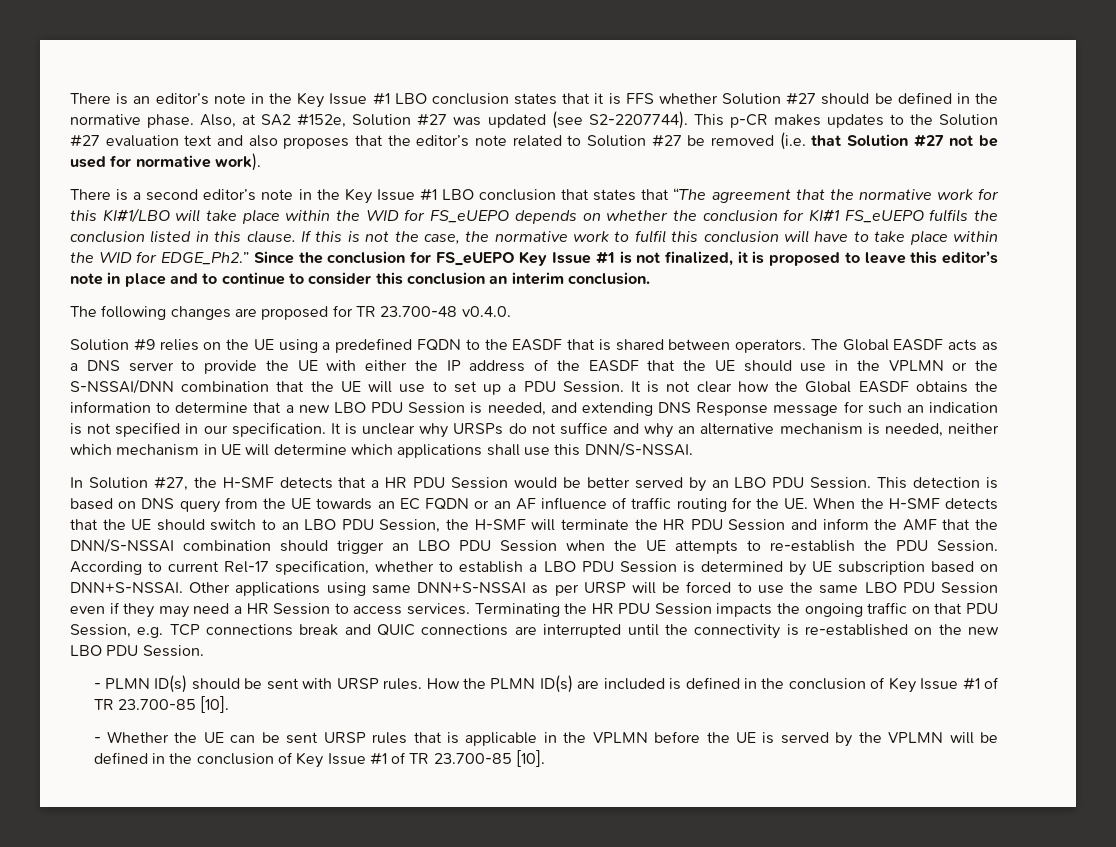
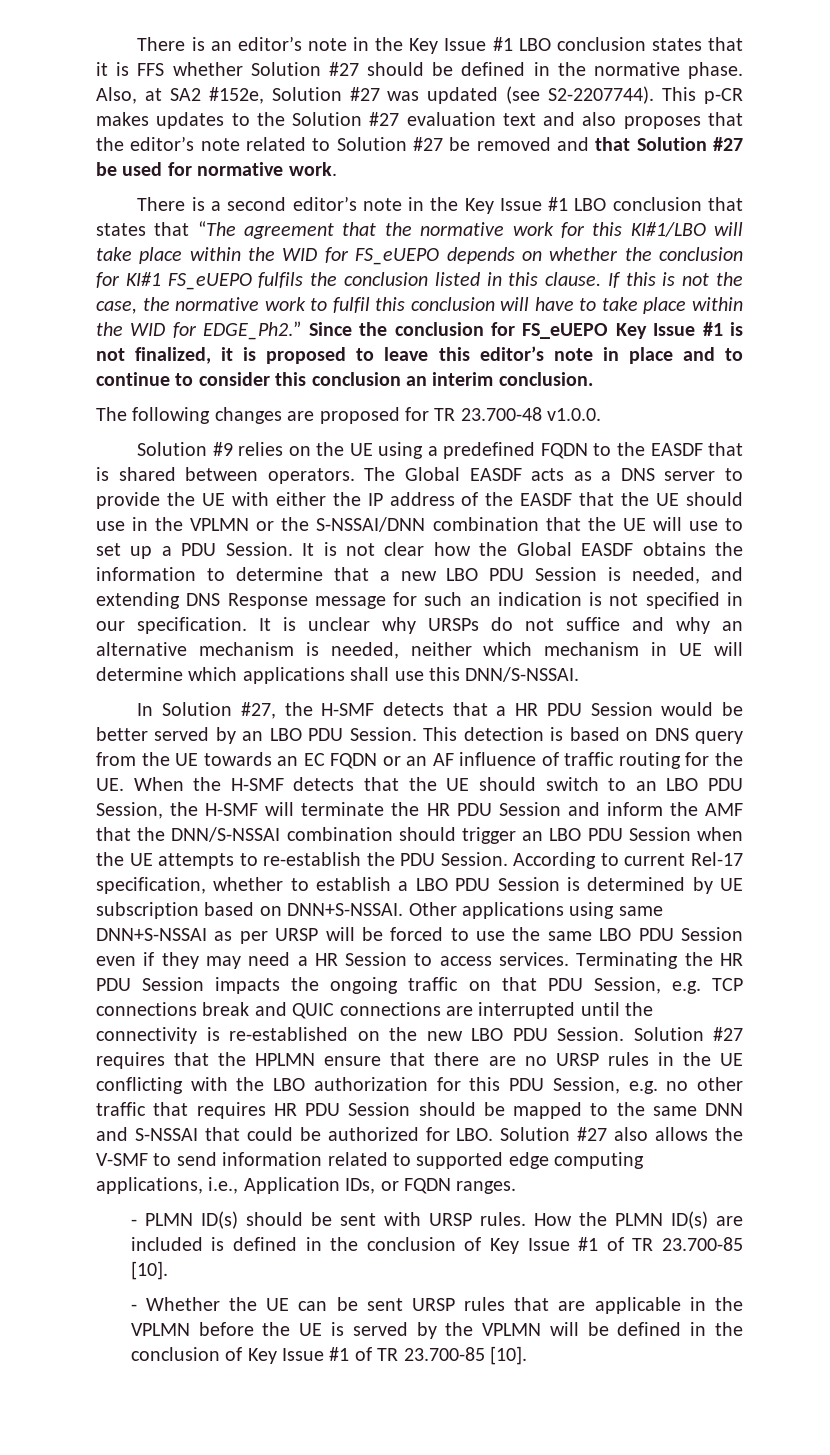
[779,132,806,150] (i.e. -> [556,137,589,151] and
[949,135,974,146] not -> (743, 144) none
[214,153,261,171] work). -> [288,162,337,176] work.
[461,306,511,317] v0.4.0. -> [547,408,602,421] v1.0.0.
(204, 651) none -> [633,1027,743,1041] [96,1052,744,1069] [96,1077,744,1094] [96,1102,743,1119] [96,1127,743,1141] [96,1152,645,1169] [96,1177,517,1194] Solution #27 requires that the HPLMN ensure that there are no URSP rules in the UE conflicting with the LBO authorization for this PDU Session, e.g. no other traffic that requires HR PDU Session should be mapped to the same DNN and S-NSSAI that could be authorized for LBO. Solution #27 also allows the V-SMF to send information related to supported edge computing applications, i.e., Application IDs, or FQDN ranges.
[446,732,459,744] is -> [558,1301,586,1311] are

